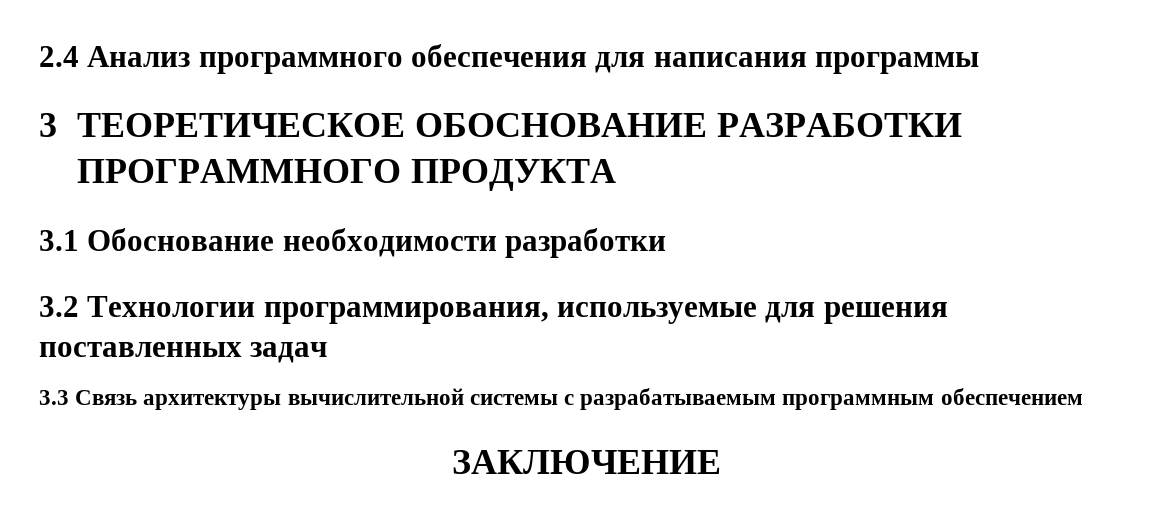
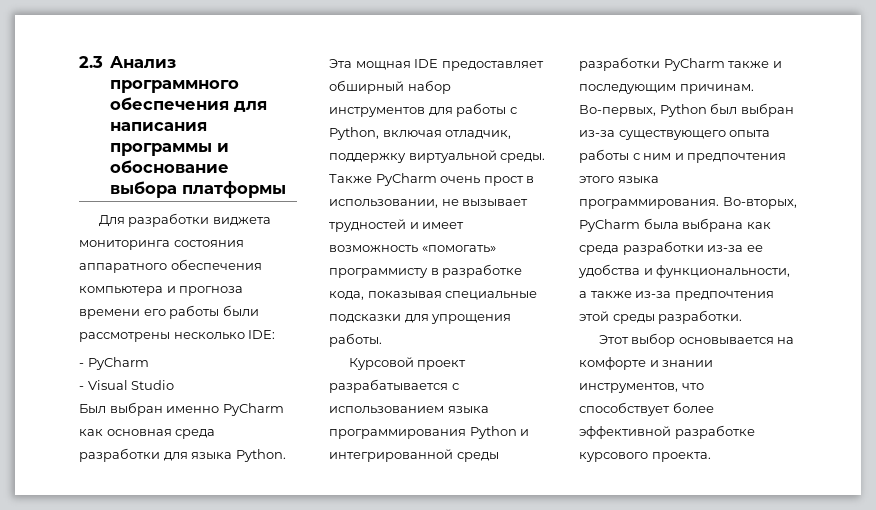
[39,46,79,67] 2.4 -> [79,56,103,68] 2.3
[39,113,962,137] [77,159,617,191] [39,228,667,258] [39,296,948,324] [39,342,328,363] [39,388,1083,410] [452,450,721,474] // 3 ТЕОРЕТИЧЕСКОЕ ОБОСНОВАНИЕ РАЗРАБОТКИ ПРОГРАММНОГО ПРОДУКТА // 3.1 Обоснование необходимости разработки // 3.2 Технологии программирования, используемые для решения поставленных задач // 3.3 Связь архитектуры вычислительной системы с разрабатываемым программным обеспечением // ЗАКЛЮЧЕНИЕ -> [216,143,229,152] [109,160,229,173] [109,181,286,198] [98,213,271,227] [79,240,244,250] [79,259,262,273] [79,286,244,296] [79,305,259,319] [79,330,276,342] [79,357,149,370] [79,380,175,390] [79,402,284,416] [79,429,216,439] [79,448,286,462] [329,59,544,71] [329,80,451,94] [329,103,517,117] [329,127,512,140] [329,150,546,163] [329,173,535,186] [329,199,529,208] [329,219,465,232] [329,245,496,253] [329,264,523,278] [329,291,538,300] [329,314,512,324] [329,333,382,347] [348,357,467,370] [329,379,459,393] [329,406,489,414] [329,426,530,439] [329,449,499,462] [579,57,782,71] [579,84,754,94] [579,103,794,117] [579,130,771,140] [579,149,787,163] [579,176,659,184] [579,197,797,209] [579,218,771,232] [579,241,763,255] [578,264,791,278] [579,291,774,301] [579,310,743,324] [598,333,795,347] [579,357,714,370] [579,383,704,393] [579,402,714,416] [579,425,755,439] [579,452,711,462] и обоснование выбора платформы // Для разработки виджета мониторинга состояния аппаратного обеспечения компьютера и прогноза времени его работы были рассмотрены несколько IDE: // - PyCharm // - Visual Studio // Был выбран именно PyCharm как основная среда разработки для языка Python. Эта мощная IDE предоставляет обширный набор инструментов для работы с Python, включая отладчик, поддержку виртуальной среды. Также PyCharm очень прост в использовании, не вызывает трудностей и имеет возможность «помогать» программисту в разработке кода, показывая специальные подсказки для упрощения работы. // Курсовой проект разрабатывается с использованием языка программирования Python и интегрированной среды разработки PyCharm также и последующим причинам. Во-первых, Python был выбран из-за существующего опыта работы с ним и предпочтения этого языка программирования. Во-вторых, PyCharm была выбрана как среда разработки из-за ее удобства и функциональности, а также из-за предпочтения этой среды разработки. // Этот выбор основывается на комфорте и знании инструментов, что способствует более эффективной разработке курсового проекта.

